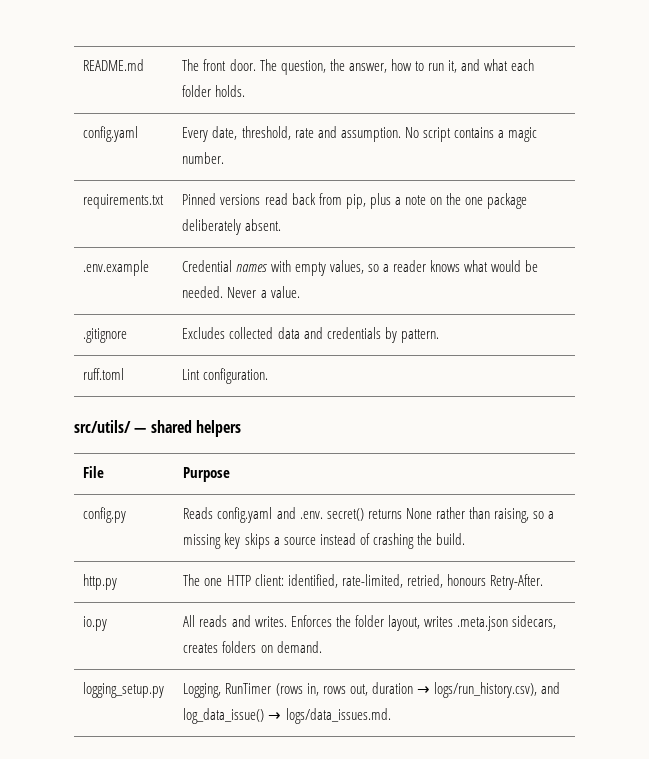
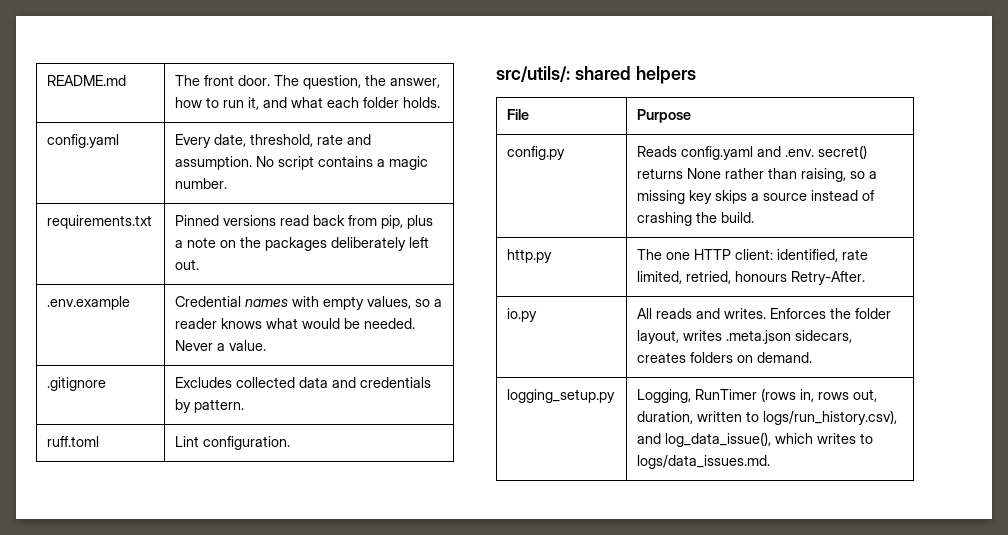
[464,193,528,209] [182,219,282,235] one package deliberately absent. -> [265,237,430,251] [175,259,200,270] packages deliberately left out.
[74,420,147,433] src/utils/ — -> [496,66,570,82] src/utils/:
[341,574,403,588] rate-limited, -> [842,249,869,260] [637,271,683,284] rate limited,
[371,682,560,698] [183,708,282,724] duration → logs/run_history.csv), and log_data_issue() → -> [637,410,898,425] [637,432,874,447] duration, written to logs/run_history.csv), and log_data_issue(), which writes to

